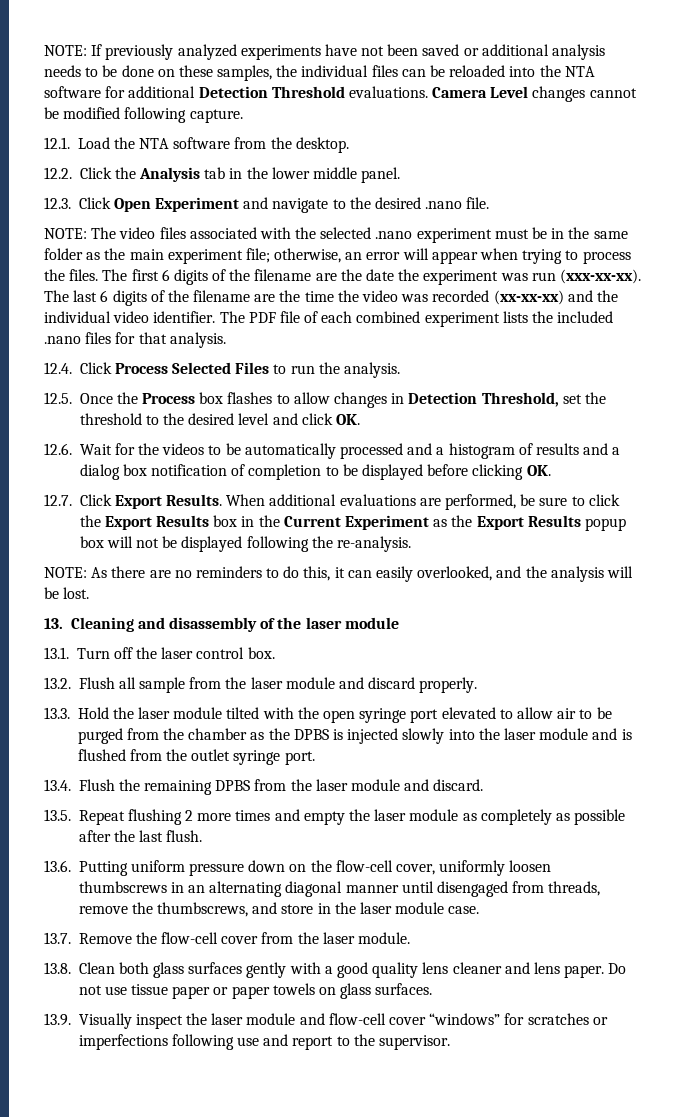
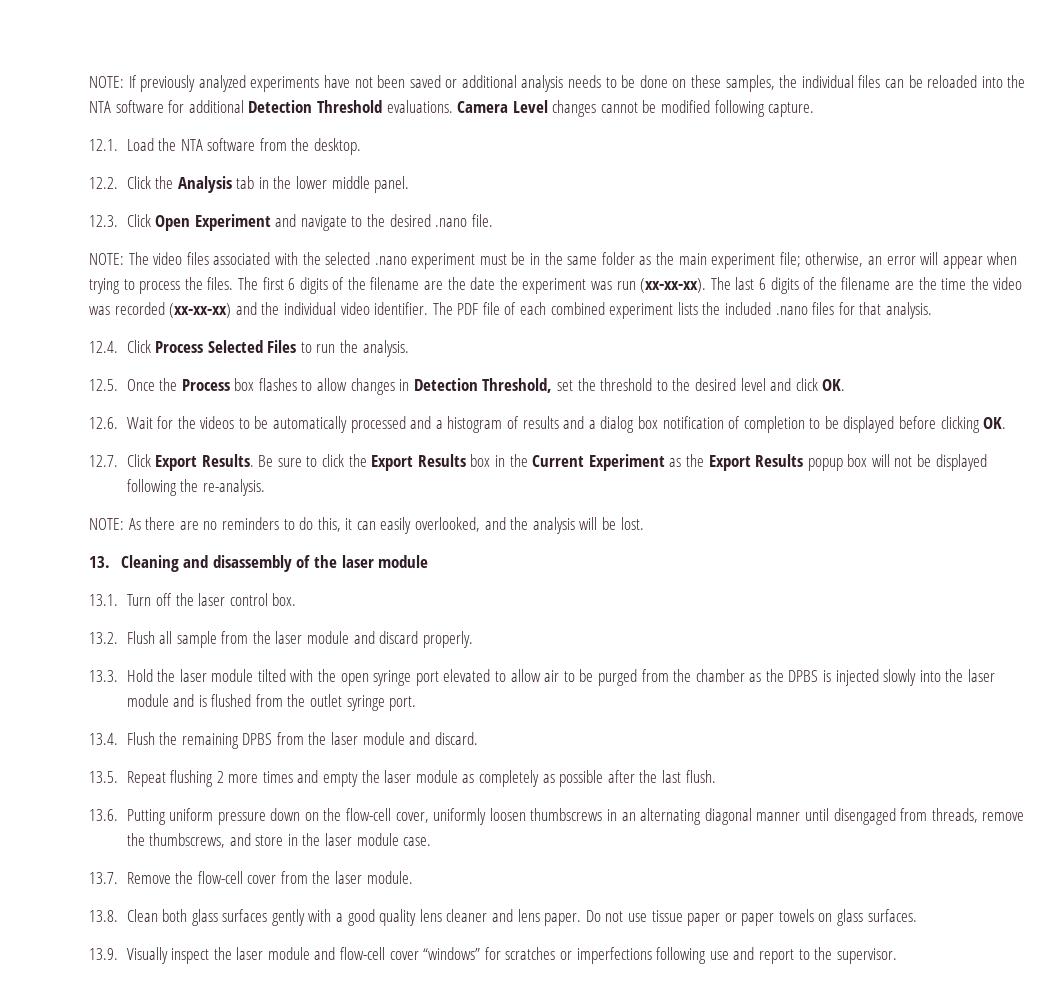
[559,269,641,284] (xxx-xx-xx). -> [640,278,707,293] (xx-xx-xx).
[226,494,536,510] When additional evaluations are performed, be -> [258,455,274,467] Be

